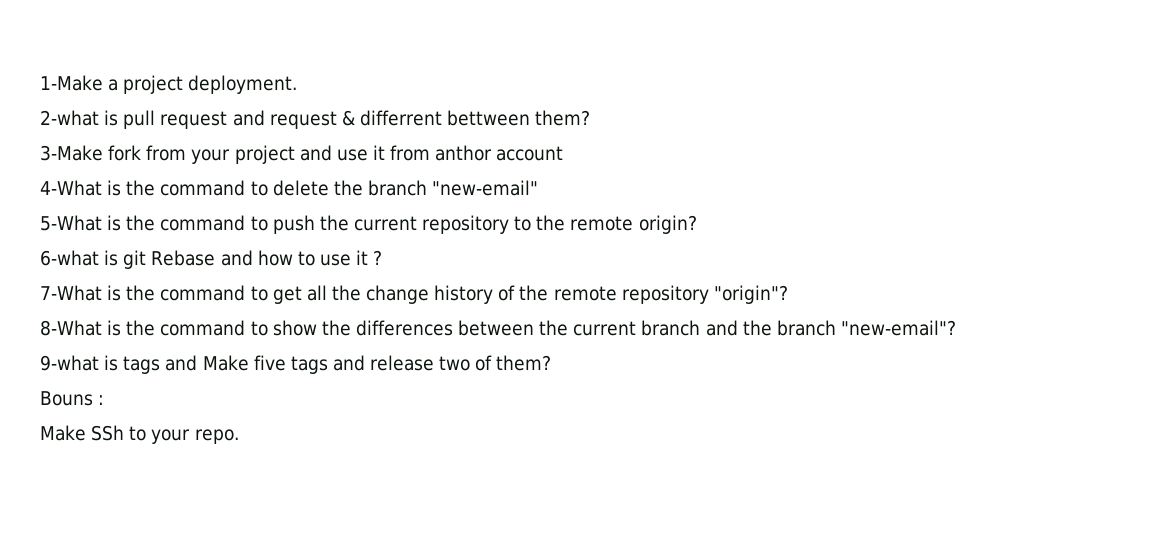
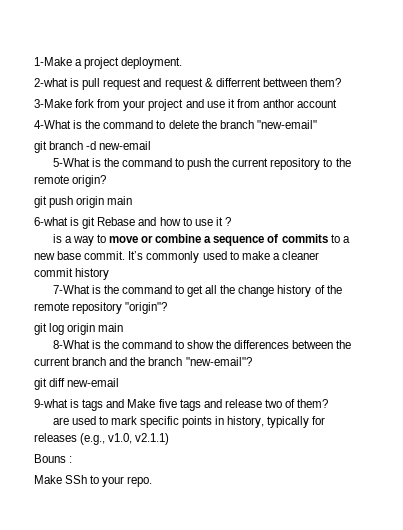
(539, 188) none -> [34,141,152,153] // git branch -d new-email
(697, 224) none -> [34,196,133,208] // git push origin main
(383, 257) none -> [52,234,350,246] [34,251,319,263] [34,268,110,280] // is a way to move or combine a sequence of commits to a new base commit. It’s commonly used to make a cleaner commit history
(788, 294) none -> [34,323,124,335] // git log origin main
(956, 328) none -> [34,378,120,390] // git diff new-email
(552, 363) none -> [52,416,326,428] [34,433,170,445] // are used to mark specific points in history, typically for releases (e.g., v1.0, v2.1.1)

